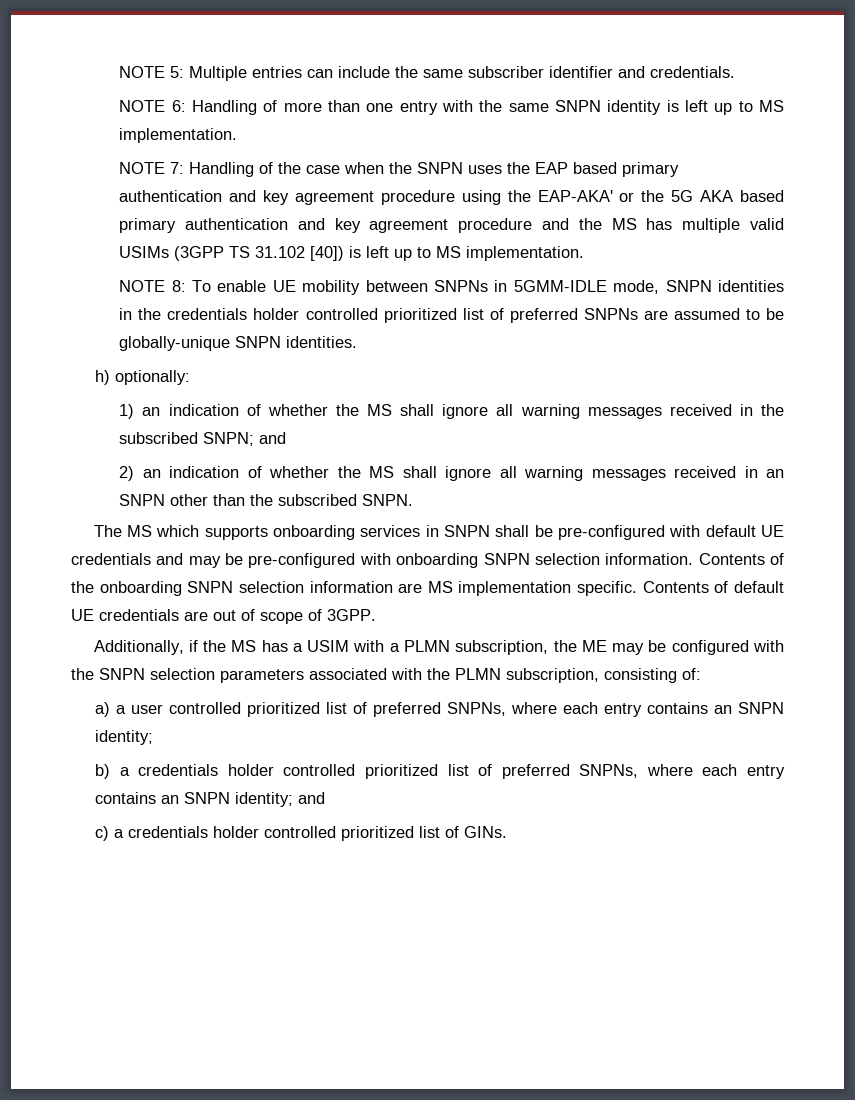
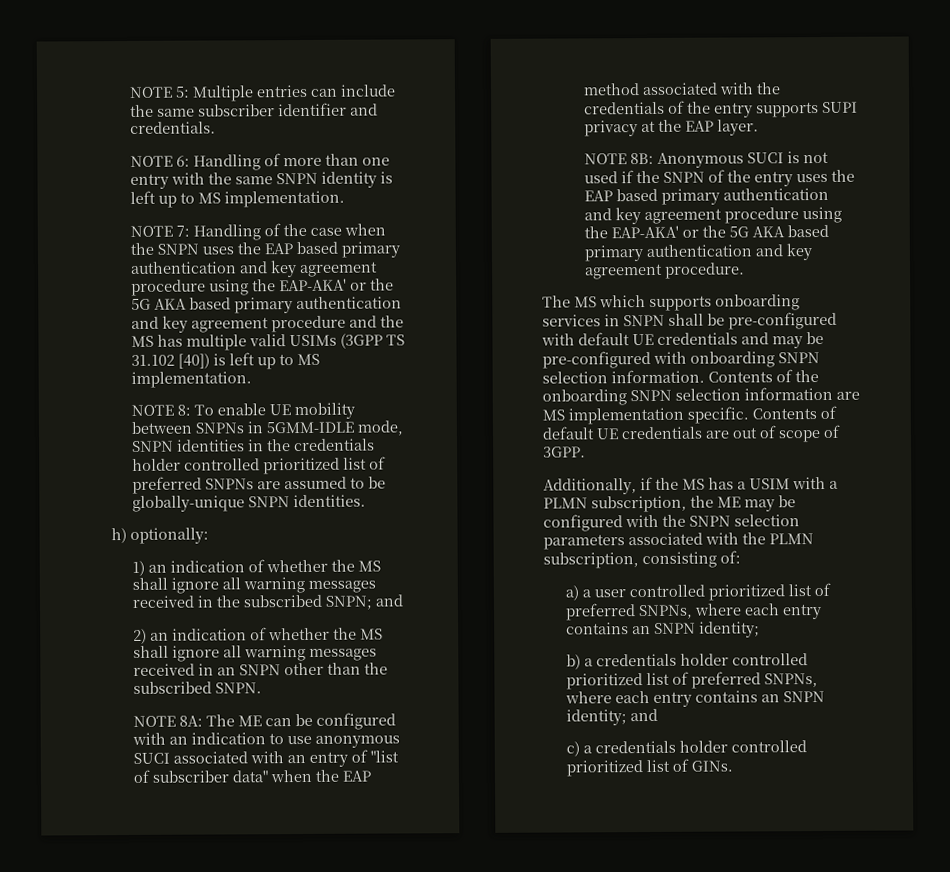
(414, 500) none -> [133,712,397,730] [132,732,401,748] [133,749,400,767] [133,769,372,783] [583,82,782,96] [584,100,859,118] [584,119,760,137] [584,151,830,168] [584,169,856,187] [584,187,830,205] [584,206,843,225] [584,224,830,239] [584,243,813,262] [585,262,746,280] // NOTE 8A: The ME can be configured with an indication to use anonymous SUCI associated with an entry of "list of subscriber data" when the EAP method associated with the credentials of the entry supports SUPI privacy at the EAP layer. // NOTE 8B: Anonymous SUCI is not used if the SNPN of the entry uses the EAP based primary authentication and key agreement procedure using the EAP-AKA' or the 5G AKA based primary authentication and key agreement procedure.

